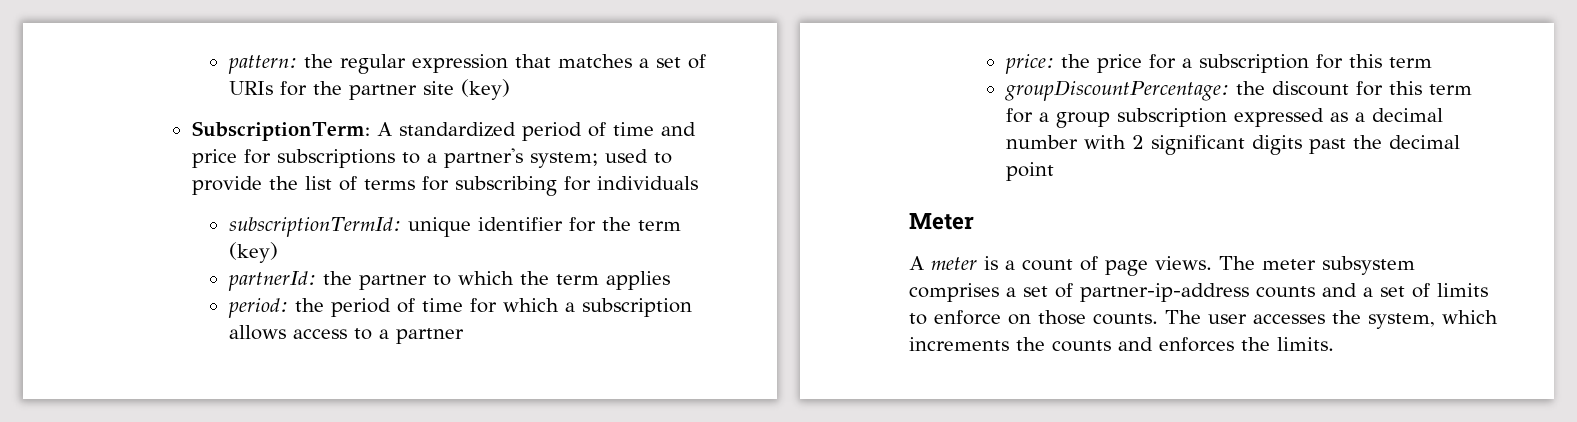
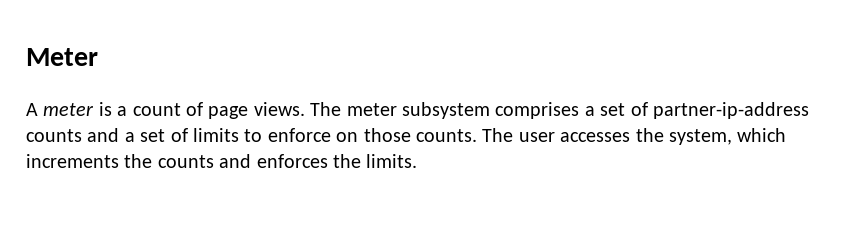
[227,54,706,74] [228,79,510,100] [191,121,696,141] [191,148,672,168] [191,176,698,196] [228,217,681,237] [228,242,278,263] [227,271,670,291] [227,298,692,318] [228,325,464,344] [1004,54,1432,74] [1004,80,1472,101] [1005,108,1443,128] [1005,135,1460,155] [1005,162,1054,181] pattern: the regular expression that matches a set of URIs for the partner site (key) // SubscriptionTerm: A standardized period of time and price for subscriptions to a partner's system; used to provide the list of terms for subscribing for individuals // subscriptionTermId: unique identifier for the term (key) // partnerId: the partner to which the term applies // period: the period of time for which a subscription allows access to a partner // price: the price for a subscription for this term // groupDiscountPercentage: the discount for this term for a group subscription expressed as a decimal number with 2 significant digits past the decimal point // -> (26, 57) none

